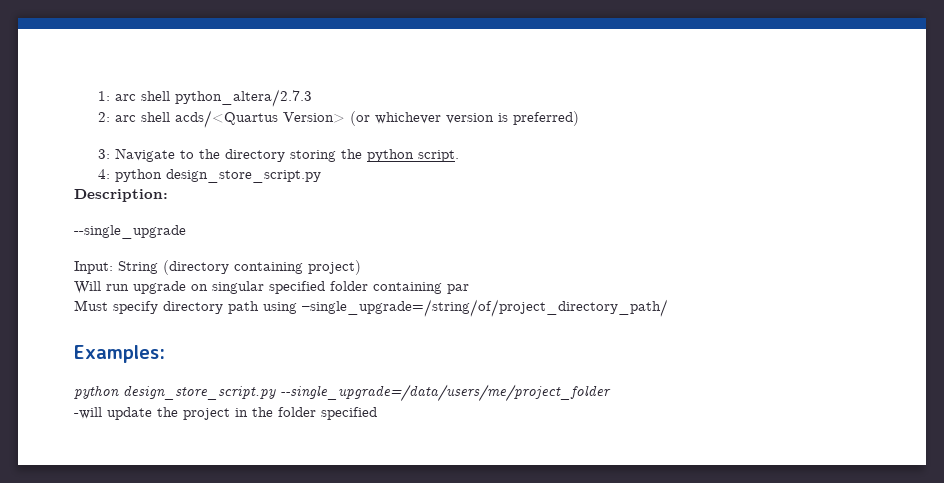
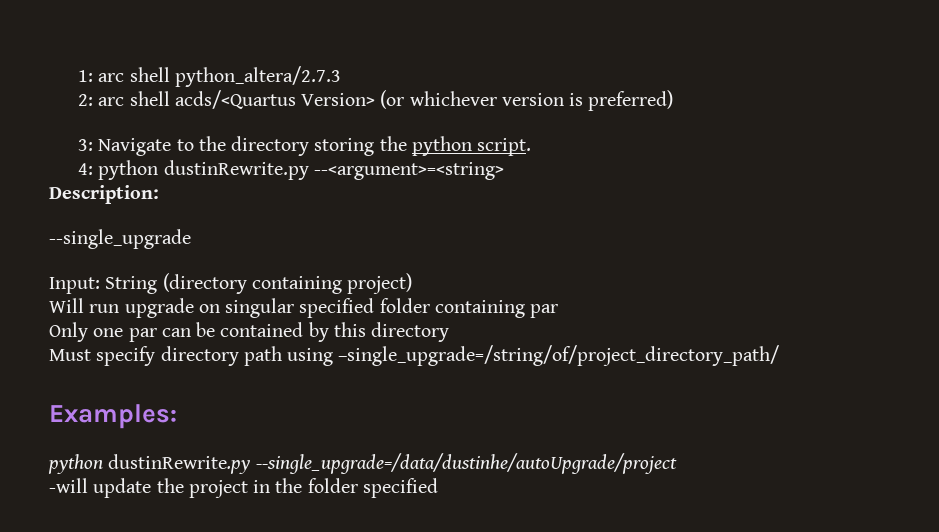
[165,169,321,183] design_store_script.py -> [163,160,504,180] dustinRewrite.py --<argument>=<string>
(469, 289) none -> [49,322,450,342] // Only one par can be contained by this directory
[123,384,611,402] design_store_script.py --single_upgrade=/data/users/me/project_folder -> [108,453,677,474] dustinRewrite.py --single_upgrade=/data/dustinhe/autoUpgrade/project

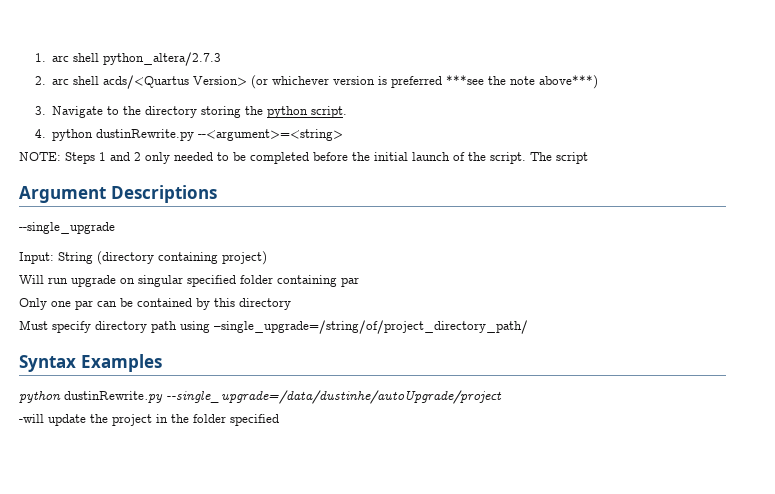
[78,70,94,82] 1: -> [34,53,46,62] 1.
[78,94,94,106] 2: -> [34,76,46,85] 2.
[588,90,674,111] [78,139,94,151] preferred) // 3: -> [391,75,599,89] [34,106,46,115] preferred ***see the note above***) // 3.
[78,163,94,175] 4: -> [34,129,46,138] 4.
[49,185,159,204] Description: -> [19,152,588,164] [19,185,217,203] NOTE: Steps 1 and 2 only needed to be completed before the initial launch of the script. The script // Argument Descriptions
[49,404,177,429] Examples: -> [19,354,162,372] Syntax Examples

